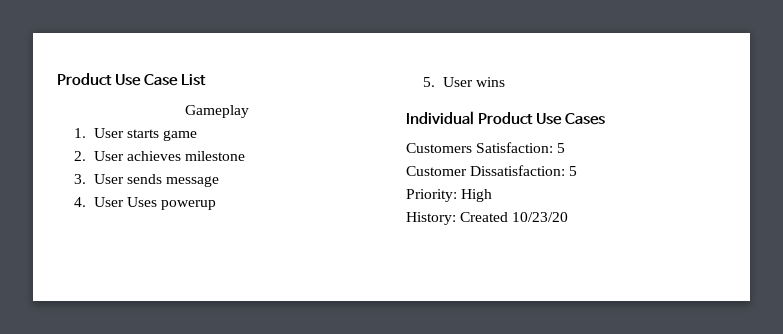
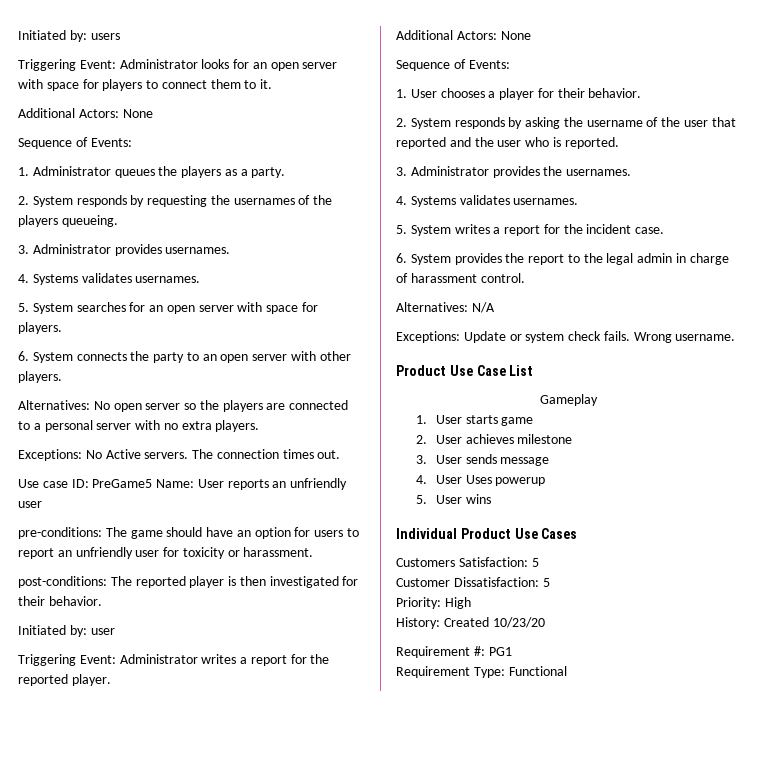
(57, 79) none -> [18,30,120,42] [18,59,338,71] [18,79,273,91] [18,108,153,118] [18,137,132,149] [18,166,286,178] [18,195,333,207] [18,215,118,227] [18,244,231,256] [18,273,201,285] [18,302,319,314] [18,322,62,334] [18,351,351,363] [18,371,62,383] [18,400,349,412] [18,420,260,432] [18,449,341,461] [18,478,348,490] [18,501,42,508] [18,527,360,539] [18,547,314,559] [18,576,359,588] [18,596,102,606] [18,625,115,637] [18,654,330,666] [18,674,111,686] [396,30,531,40] [396,59,510,71] [396,88,642,100] [396,117,736,129] [396,137,619,149] [396,166,632,178] [396,195,579,207] [396,224,665,236] [396,253,729,265] [396,273,525,283] [396,302,495,313] [396,331,736,343] Initiated by: users // Triggering Event: Administrator looks for an open server with space for players to connect them to it. // Additional Actors: None // Sequence of Events: // 1. Administrator queues the players as a party. // 2. System responds by requesting the usernames of the players queueing. // 3. Administrator provides usernames. // 4. Systems validates usernames. // 5. System searches for an open server with space for players. // 6. System connects the party to an open server with other players. // Alternatives: No open server so the players are connected to a personal server with no extra players. // Exceptions: No Active servers. The connection times out. // Use case ID: PreGame5 Name: User reports an unfriendly user // pre-conditions: The game should have an option for users to report an unfriendly user for toxicity or harassment. // post-conditions: The reported player is then investigated for their behavior. // Initiated by: user // Triggering Event: Administrator writes a report for the reported player. // Additional Actors: None // Sequence of Events: // 1. User chooses a player for their behavior. // 2. System responds by asking the username of the user that reported and the user who is reported. // 3. Administrator provides the usernames. // 4. Systems validates usernames. // 5. System writes a report for the incident case. // 6. System provides the report to the legal admin in charge of harassment control. // Alternatives: N/A // Exceptions: Update or system check fails. Wrong username. //
(569, 217) none -> [396,646,512,658] [396,666,567,678] // Requirement #: PG1 // Requirement Type: Functional

